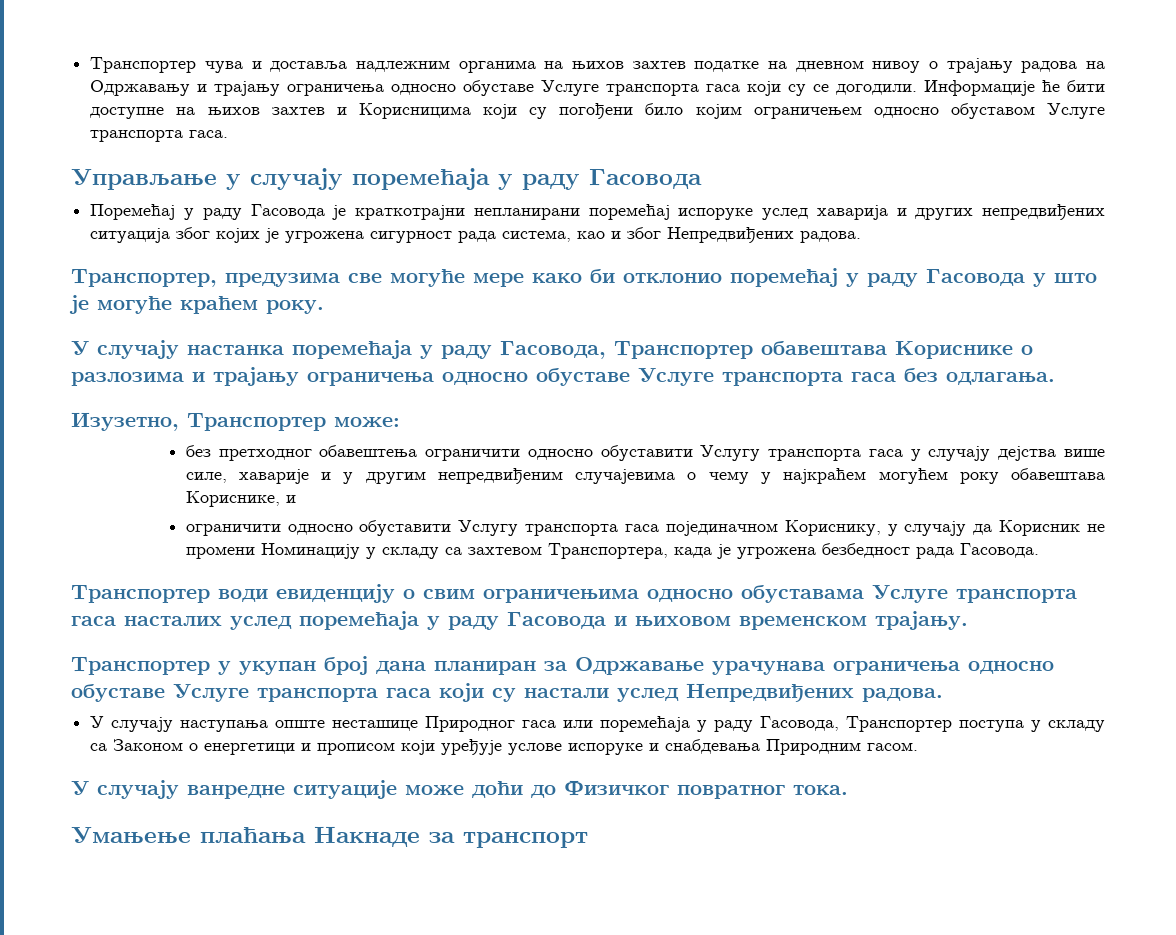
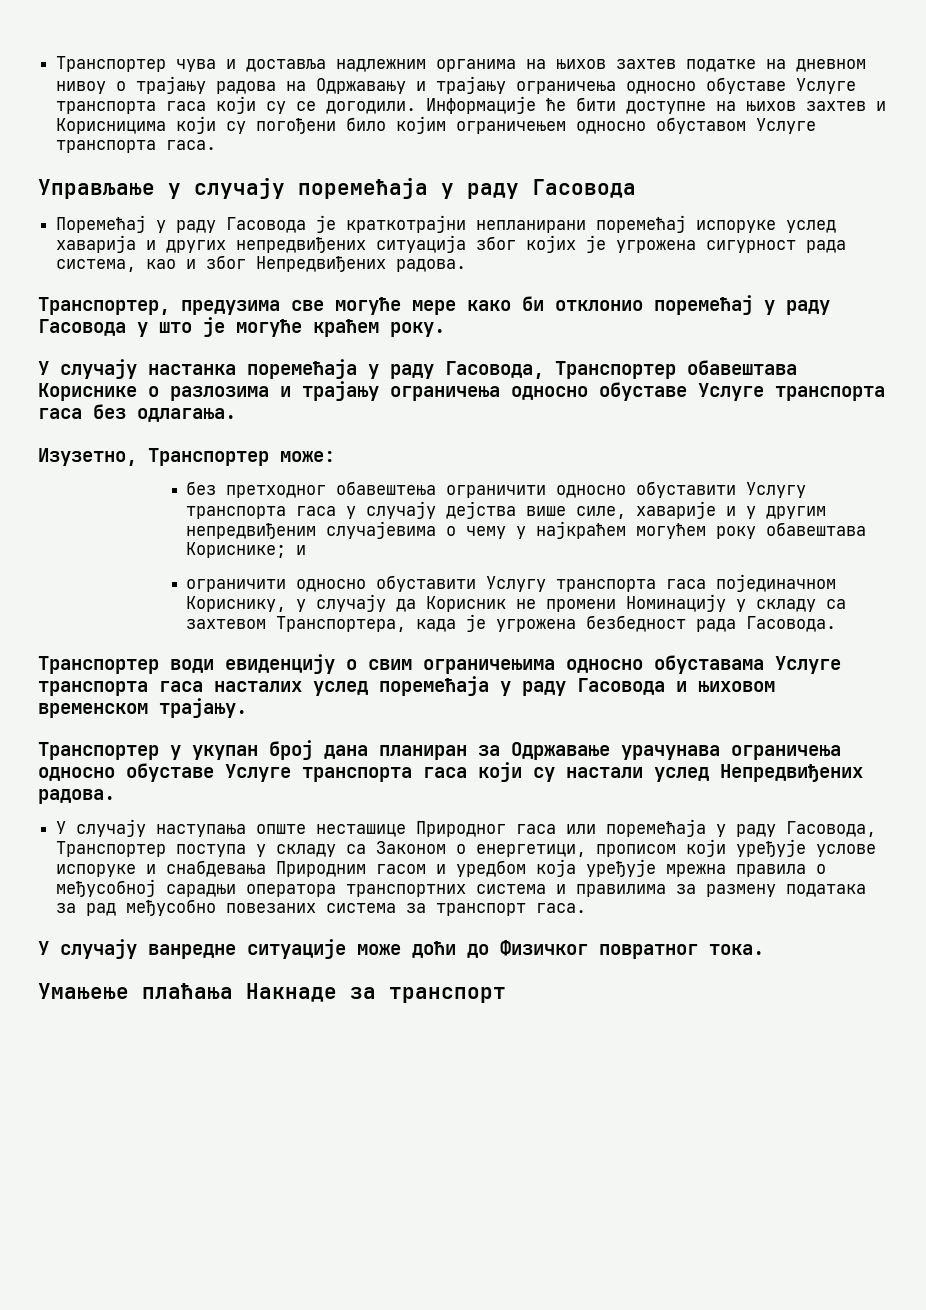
[185,491,280,507] Кориснике, -> [186,542,287,558] Кориснике;
[204,743,312,755] енергетици и -> [476,844,587,857] енергетици,
[867,742,919,751] гасом. -> [376,859,827,877] [56,879,867,897] [56,899,587,916] гасом и уредбом која уређује мрежна правила о међусобној сарадњи оператора транспортних система и правилима за размену података за рад међусобно повезаних система за транспорт гаса.

